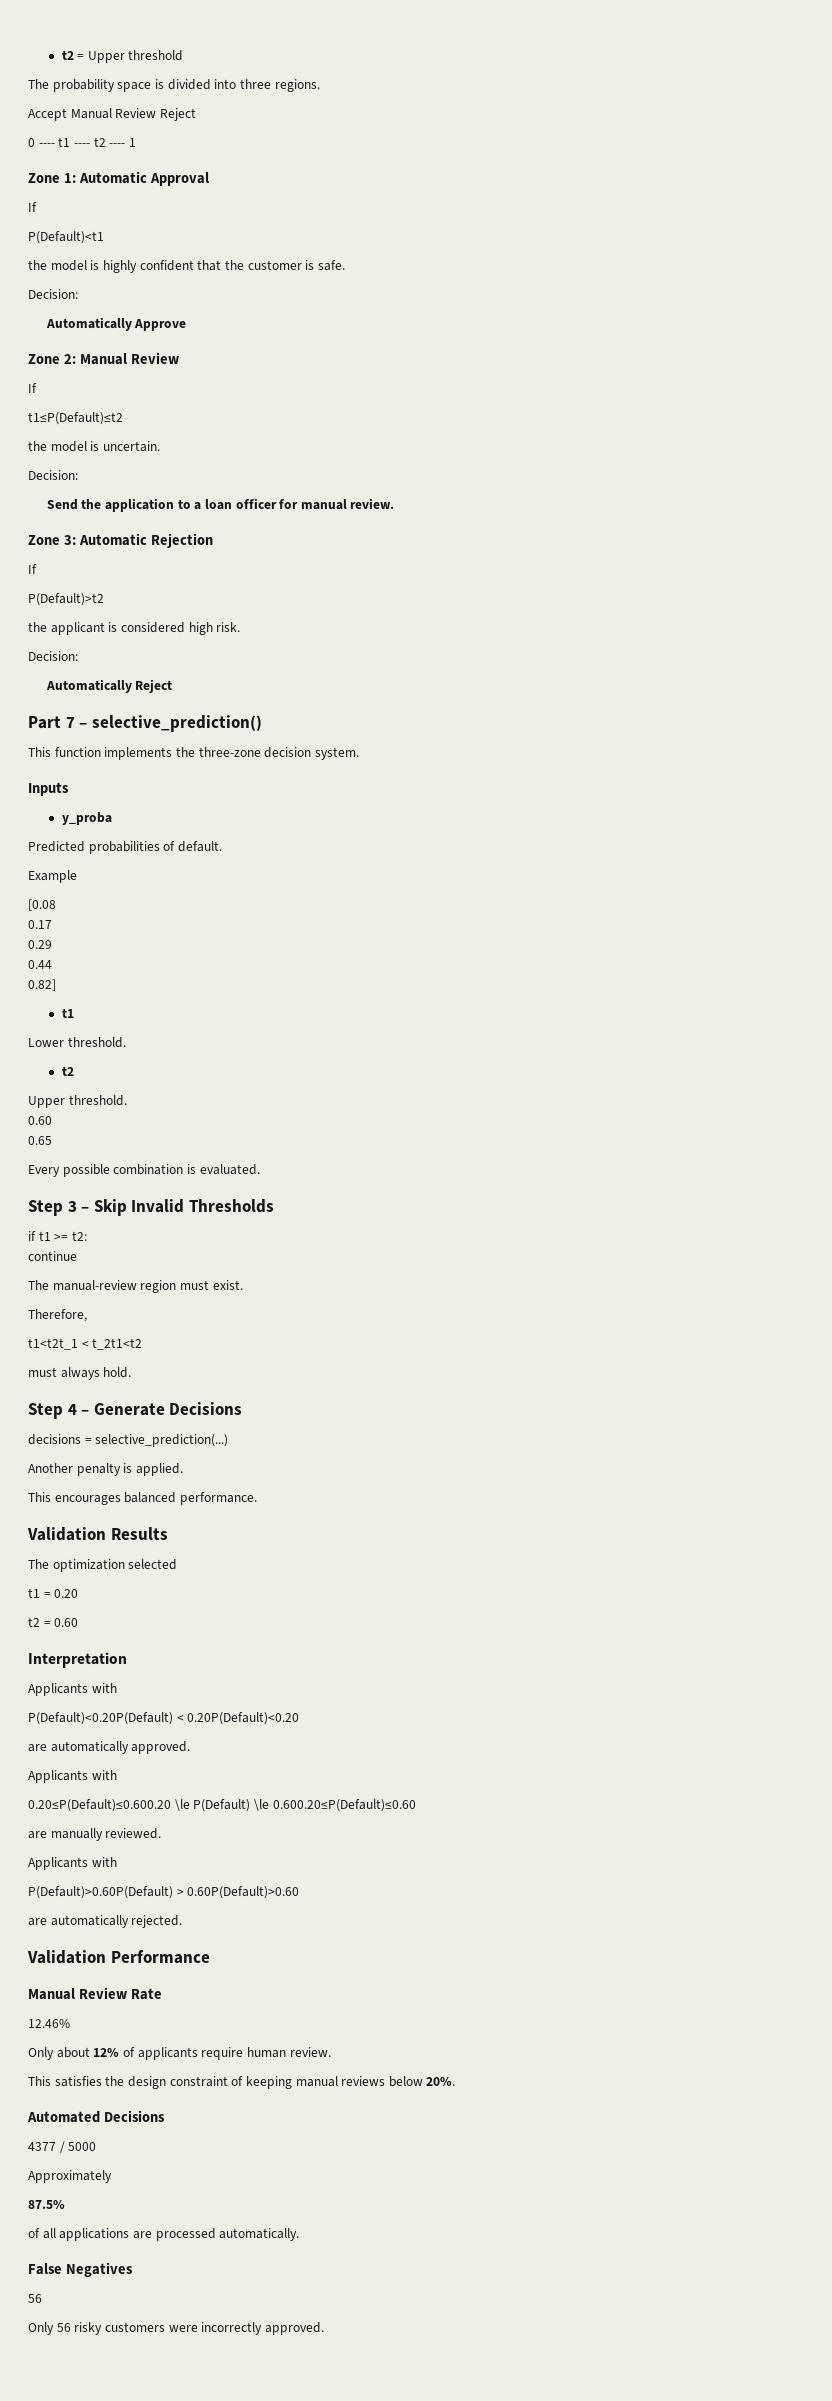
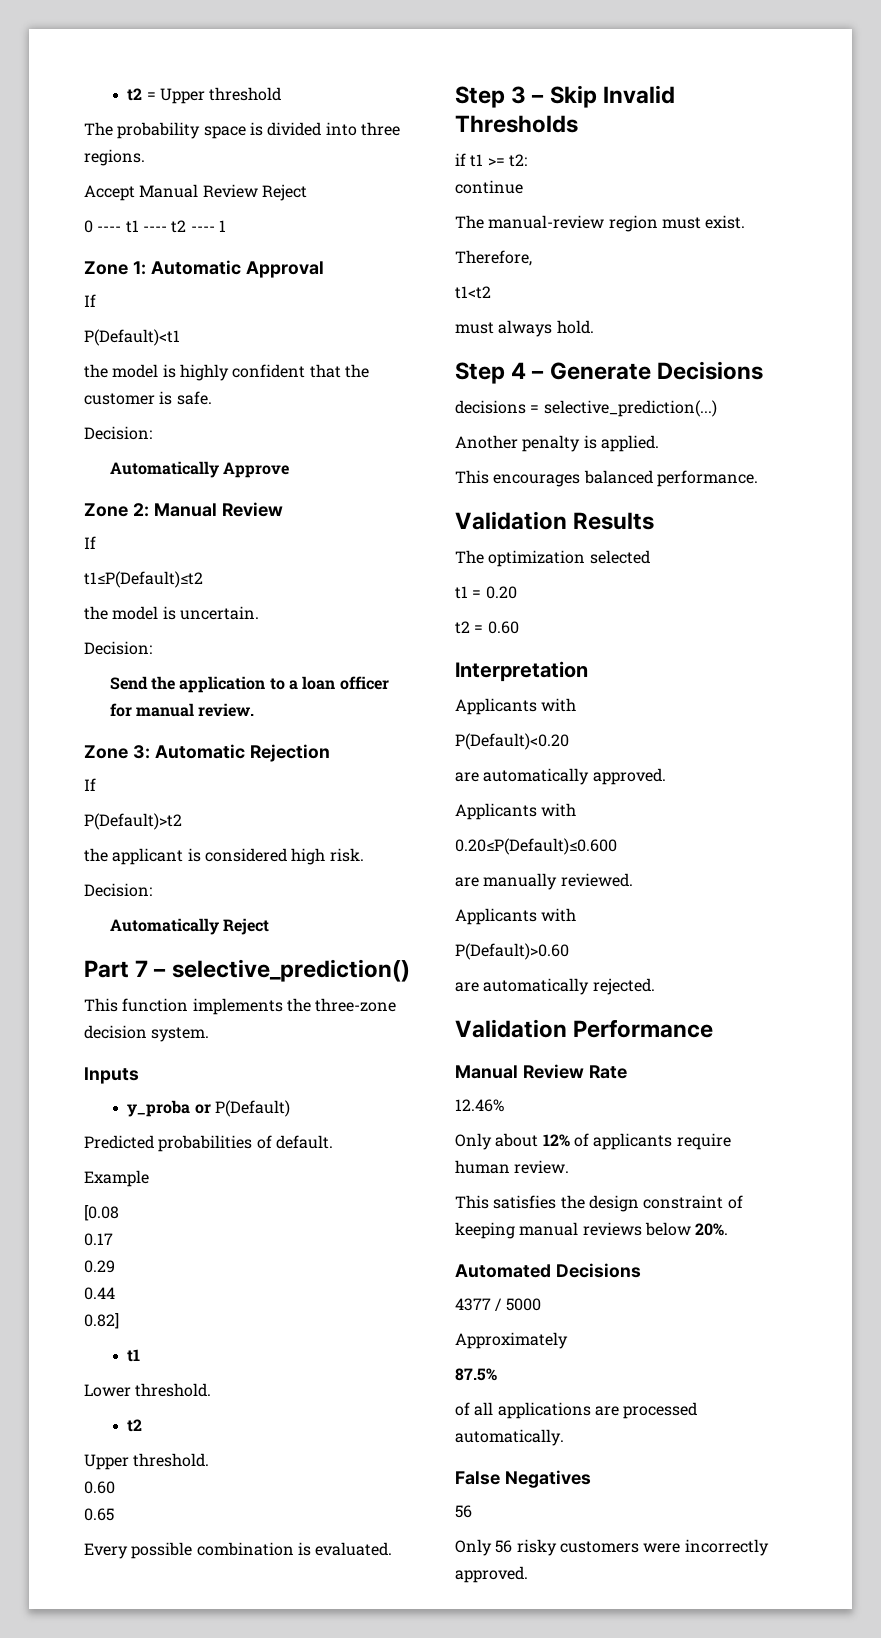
(112, 818) none -> [194,1100,291,1117] or P(Default)
[28,1338,143,1350] t1<t2t_1 < t_2t1<t2 -> [455,286,491,299] t1<t2
[28,1712,300,1725] P(Default)<0.20P(Default) < 0.20P(Default)<0.20 -> [455,733,569,750] P(Default)<0.20
[28,1799,416,1812] 0.20≤P(Default)≤0.600.20 \le P(Default) \le 0.600.20≤P(Default)≤0.60 -> [455,838,617,855] 0.20≤P(Default)≤0.600
[28,1886,300,1899] P(Default)>0.60P(Default) > 0.60P(Default)>0.60 -> [455,943,569,960] P(Default)>0.60

